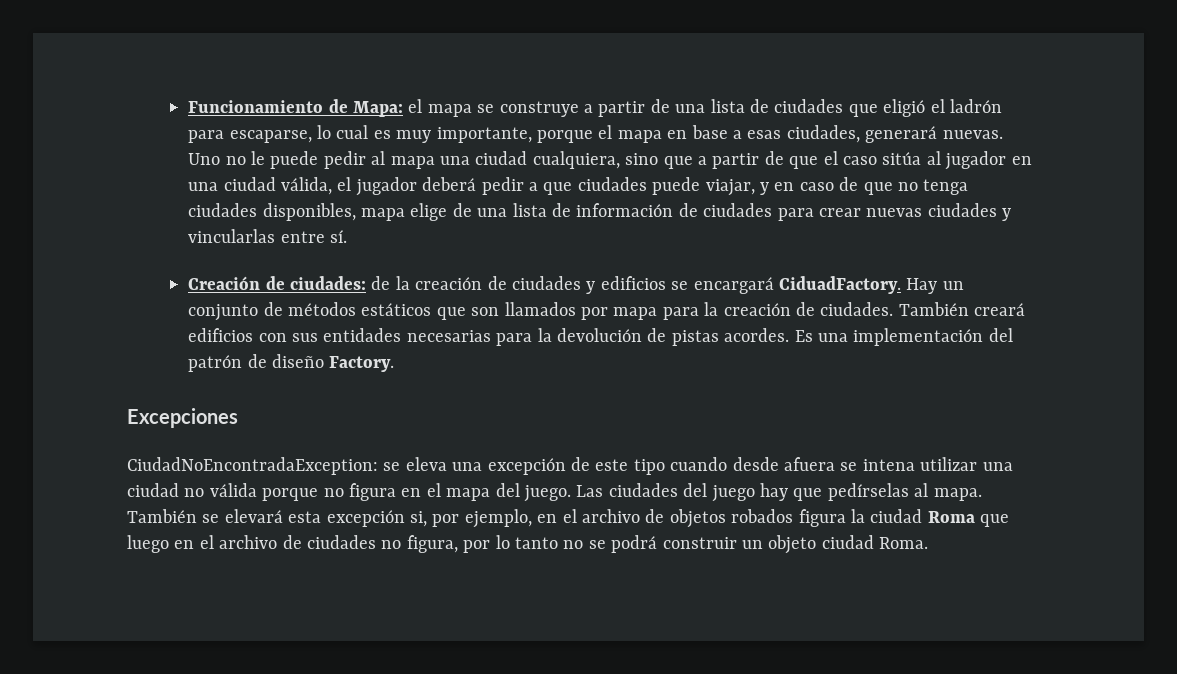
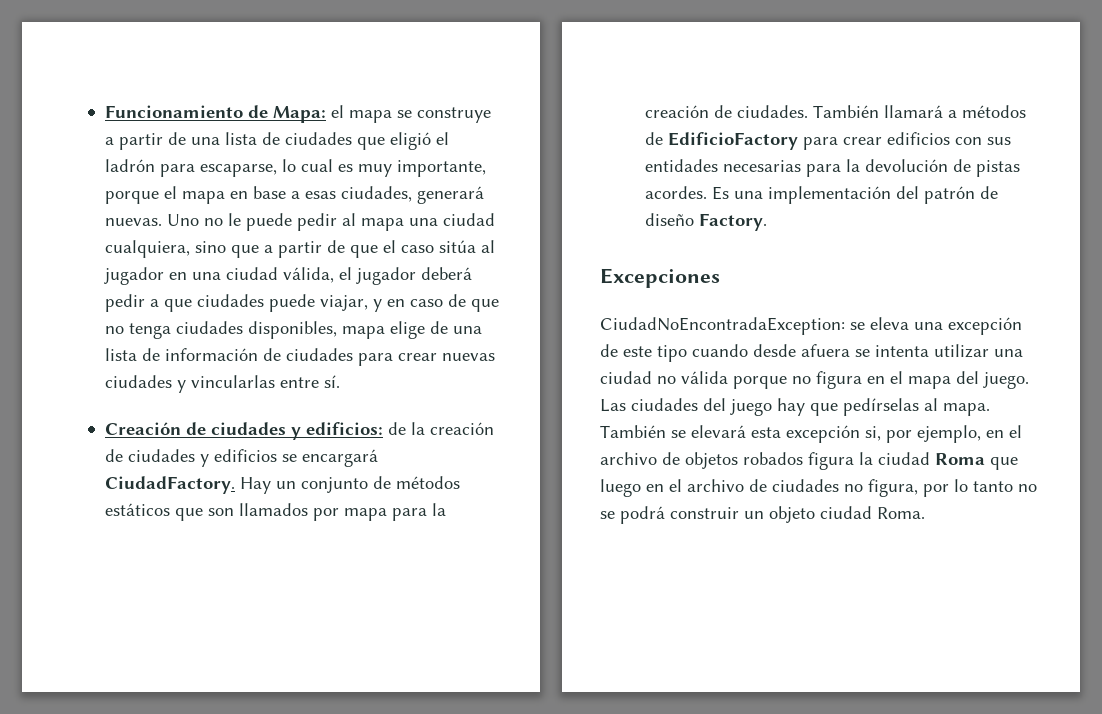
[290,276,367,290] ciudades: -> [211,422,384,440] ciudades y edificios:
[779,276,902,294] CiduadFactory. -> [105,476,236,494] CiudadFactory.
[974,303,1026,316] creará -> [884,105,1027,118] [645,132,883,150] llamará a métodos de EdificioFactory para crear
[862,459,915,471] intena -> [875,345,929,357] intenta

